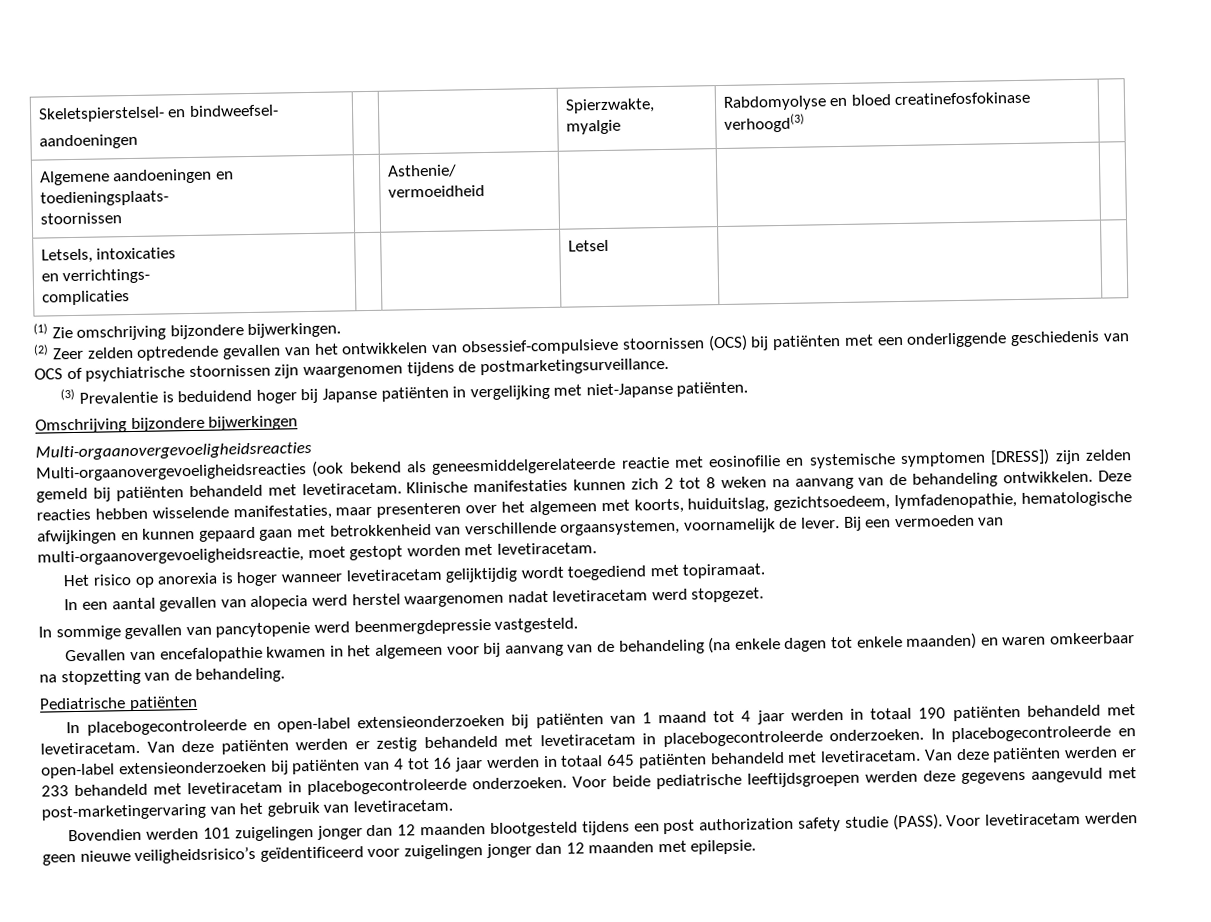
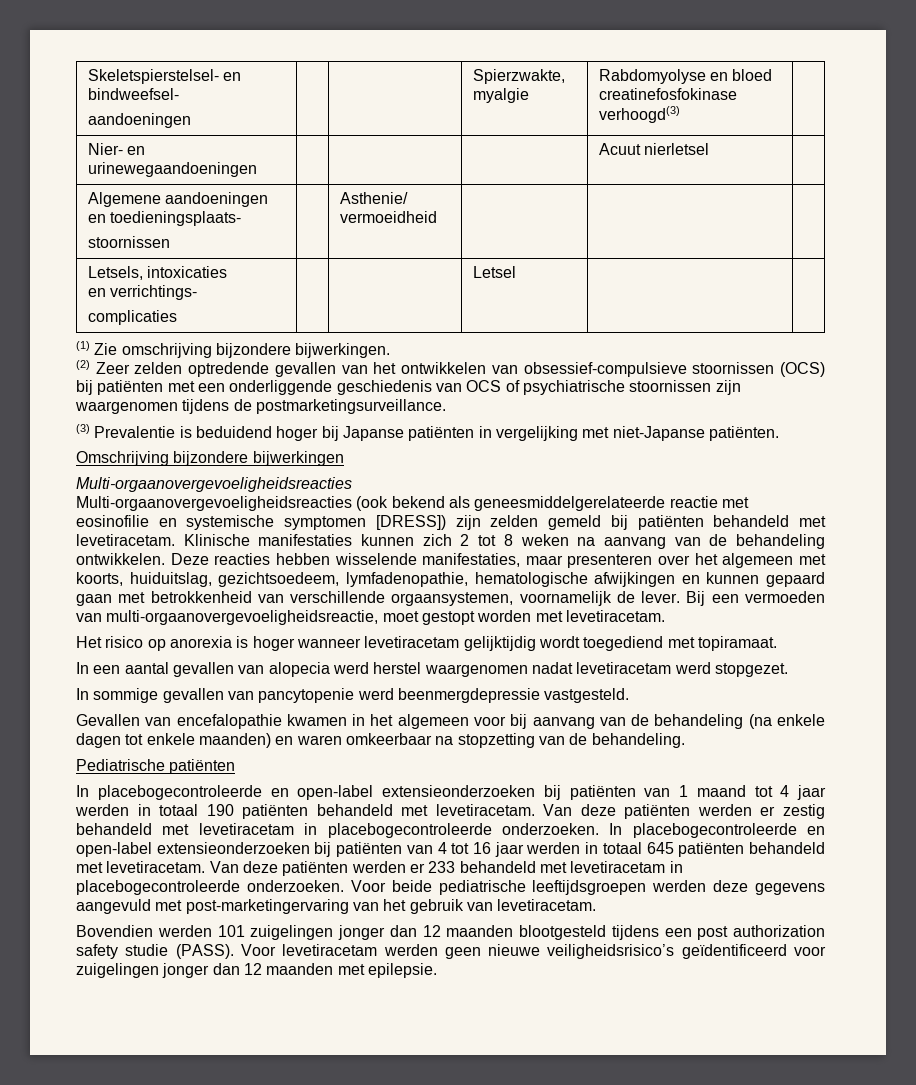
(805, 123) none -> [87,143,146,155] [87,162,257,177] [598,143,710,155] // Nier- en urinewegaandoeningen | | | | Acuut nierletsel |

